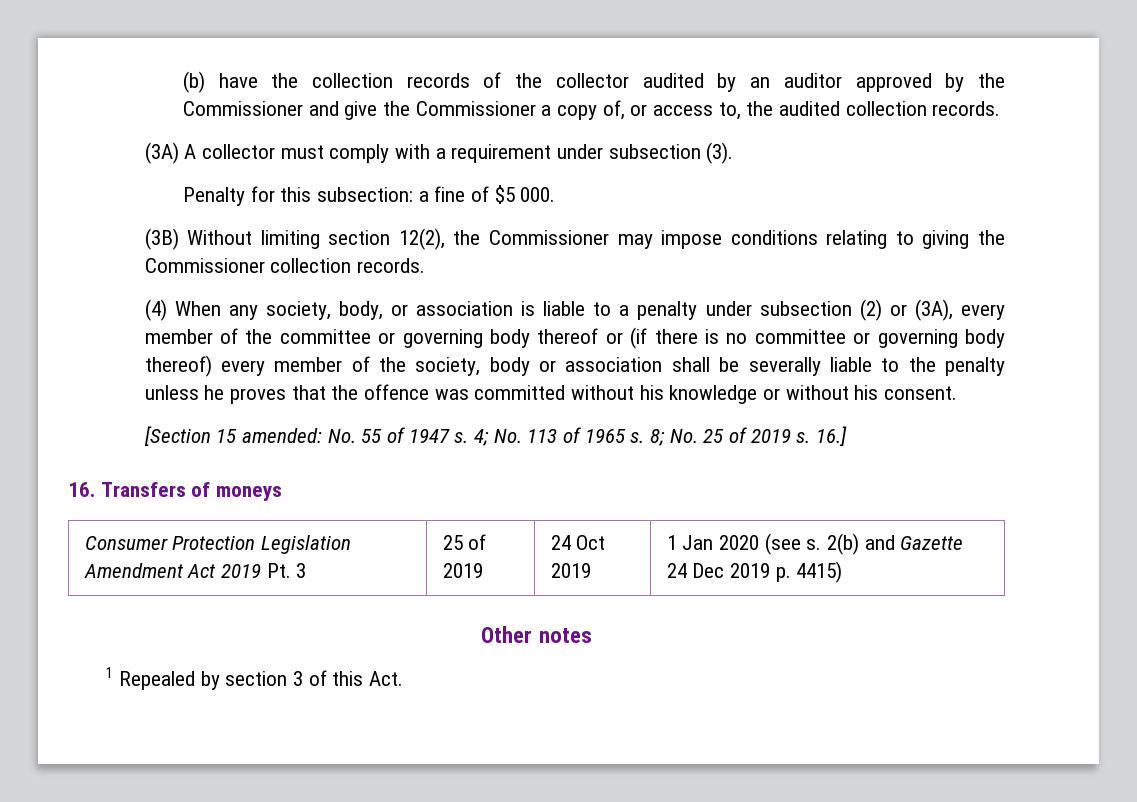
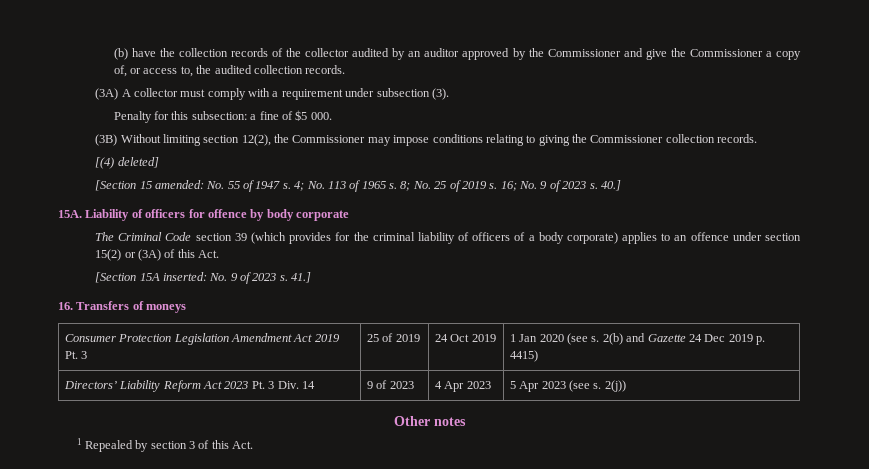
[144,299,1006,321] [144,327,1005,349] [144,355,1005,377] [144,384,957,404] (4) When any society, body, or association is liable to a penalty under subsection (2) or (3A), every member of the committee or governing body thereof or (if there is no committee or governing body thereof) every member of the society, body or association shall be severally liable to the penalty unless he proves that the offence was committed without his knowledge or without his consent. -> [95,157,159,169] [(4) deleted]
[815,426,847,446] 16.] -> [500,180,621,192] [58,209,349,221] [95,232,801,244] [95,249,220,261] [95,272,312,284] 16; No. 9 of 2023 s. 40.] // 15A. Liability of officers for offence by body corporate // The Criminal Code section 39 (which provides for the criminal liability of officers of a body corporate) applies to an offence under section 15(2) or (3A) of this Act. // [Section 15A inserted: No. 9 of 2023 s. 41.]
(843, 572) none -> [63,380,315,392] [366,380,414,389] [434,381,491,392] [509,380,626,392] // Directors’ Liability Reform Act 2023 Pt. 3 Div. 14 | 9 of 2023 | 4 Apr 2023 | 5 Apr 2023 (see s. 2(j))

